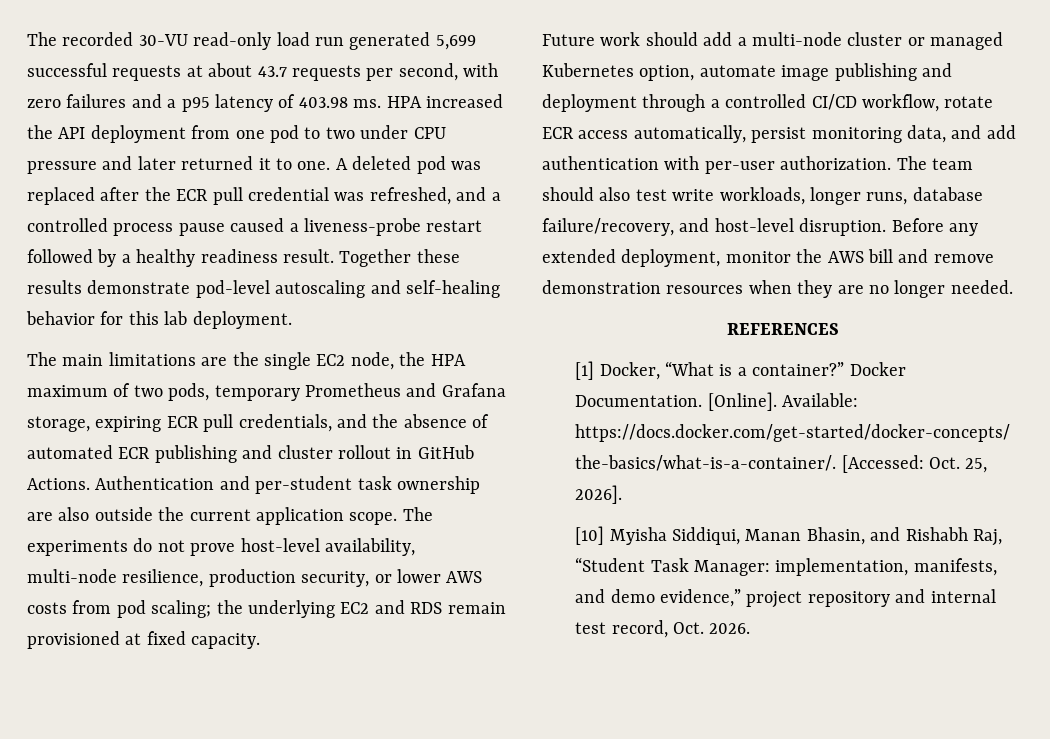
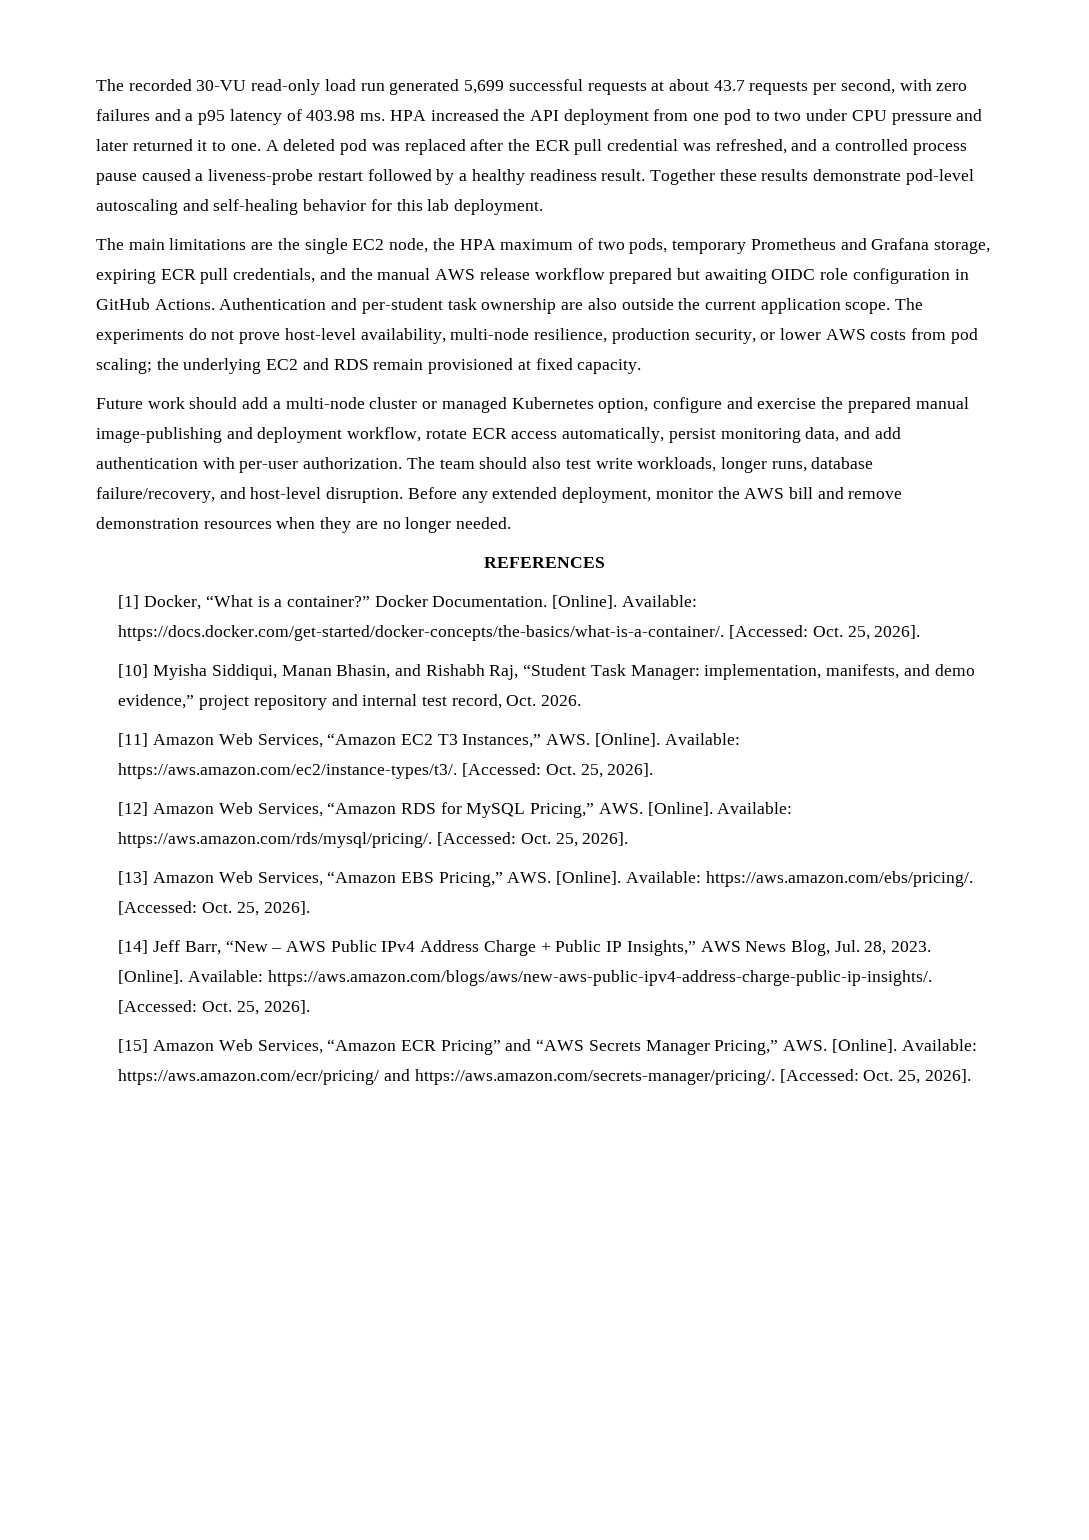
[403,414,490,428] [27,445,391,463] absence of automated ECR publishing and cluster rollout -> [377,268,950,284] manual AWS release workflow prepared but awaiting OIDC role configuration
[699,63,952,81] [542,94,857,112] automate image publishing and deployment through a controlled CI/CD -> [652,397,969,413] [96,427,343,443] configure and exercise the prepared manual image-publishing and deployment
(751, 628) none -> [118,733,740,748] [118,763,654,779] [118,802,793,818] [118,832,629,848] [118,871,973,887] [118,901,310,916] [118,940,932,956] [118,970,932,986] [118,1000,310,1015] [118,1039,977,1055] [118,1069,971,1085] // [11] Amazon Web Services, “Amazon EC2 T3 Instances,” AWS. [Online]. Available: https://aws.amazon.com/ec2/instance-types/t3/. [Accessed: Oct. 25, 2026]. // [12] Amazon Web Services, “Amazon RDS for MySQL Pricing,” AWS. [Online]. Available: https://aws.amazon.com/rds/mysql/pricing/. [Accessed: Oct. 25, 2026]. // [13] Amazon Web Services, “Amazon EBS Pricing,” AWS. [Online]. Available: https://aws.amazon.com/ebs/pricing/. [Accessed: Oct. 25, 2026]. // [14] Jeff Barr, “New – AWS Public IPv4 Address Charge + Public IP Insights,” AWS News Blog, Jul. 28, 2023. [Online]. Available: https://aws.amazon.com/blogs/aws/new-aws-public-ipv4-address-charge-public-ip-insights/. [Accessed: Oct. 25, 2026]. // [15] Amazon Web Services, “Amazon ECR Pricing” and “AWS Secrets Manager Pricing,” AWS. [Online]. Available: https://aws.amazon.com/ecr/pricing/ and https://aws.amazon.com/secrets-manager/pricing/. [Accessed: Oct. 25, 2026].

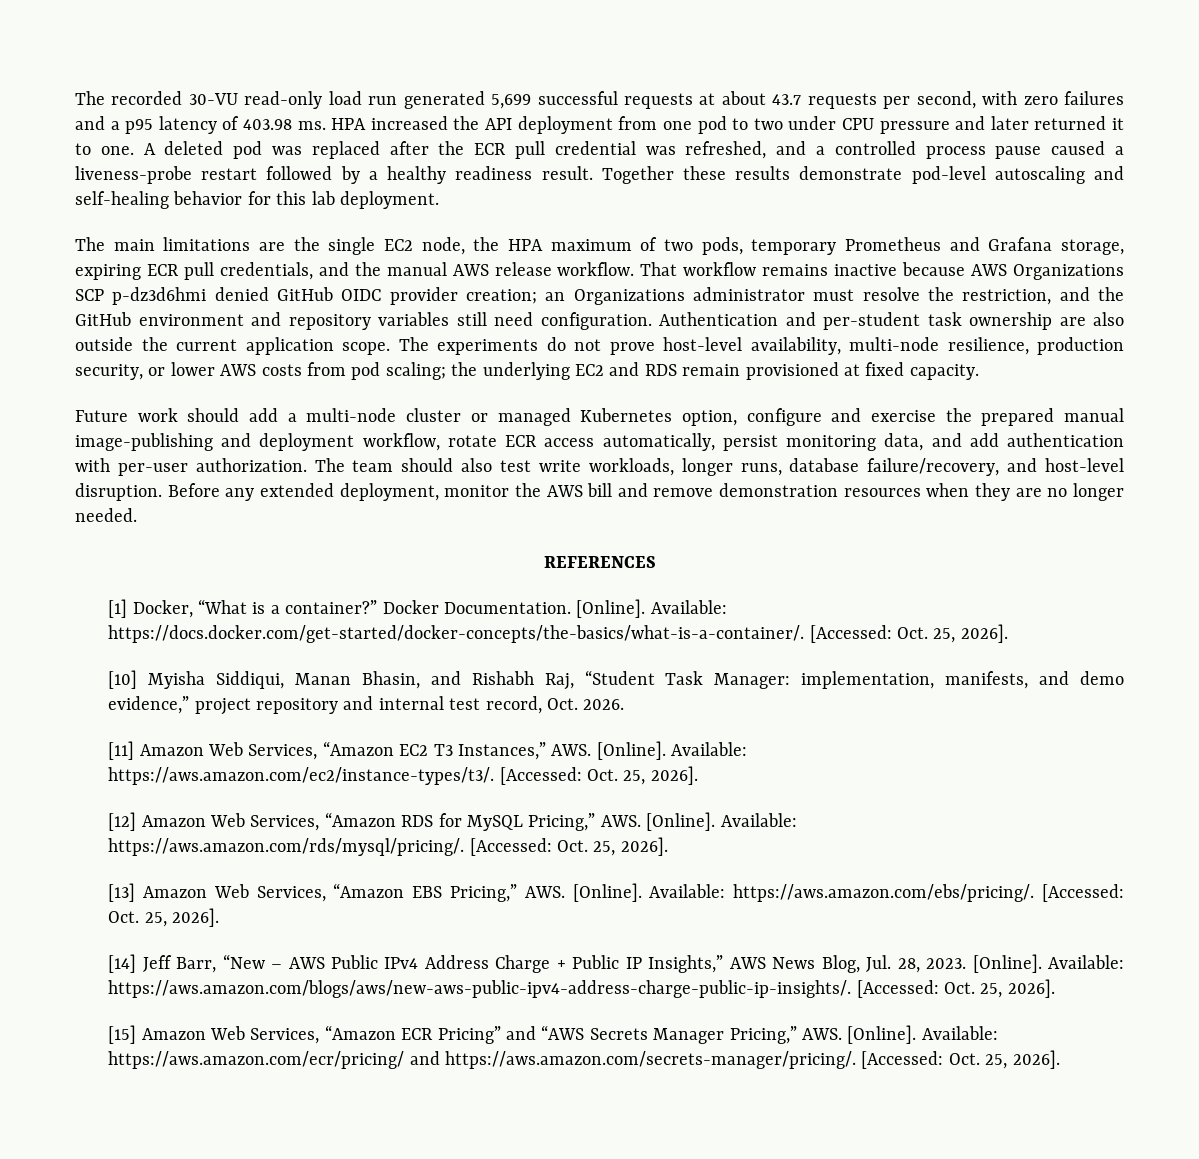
[534,268,969,284] [96,298,215,310] workflow prepared but awaiting OIDC role configuration in GitHub Actions. -> [557,262,1124,280] [75,287,1124,305] [75,312,652,330] workflow. That workflow remains inactive because AWS Organizations SCP p-dz3d6hmi denied GitHub OIDC provider creation; an Organizations administrator must resolve the restriction, and the GitHub environment and repository variables still need configuration.

